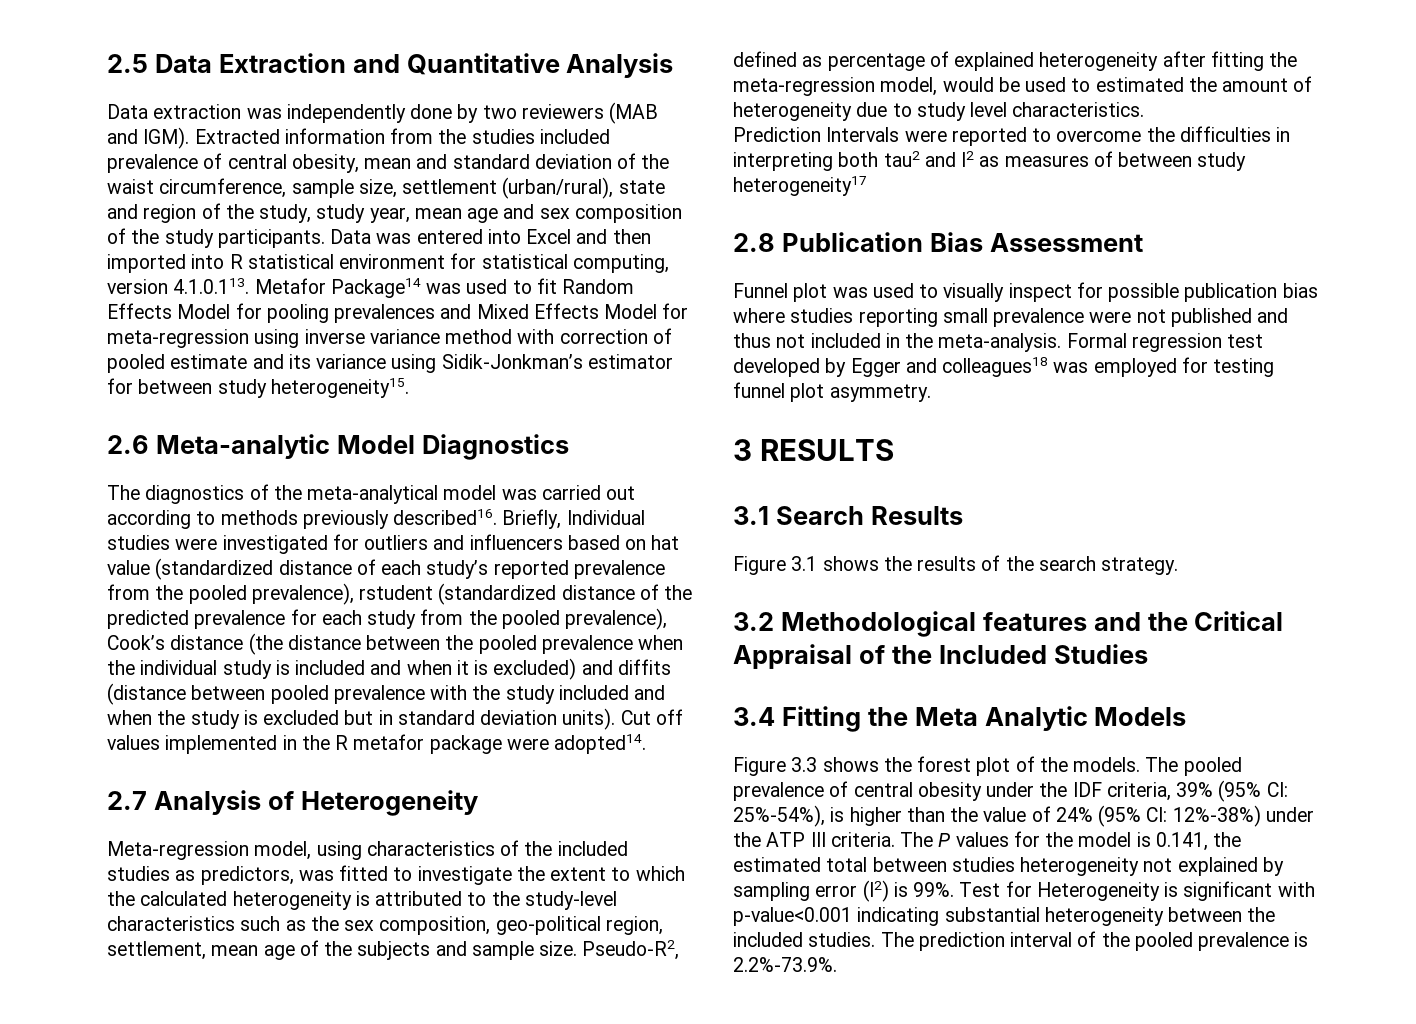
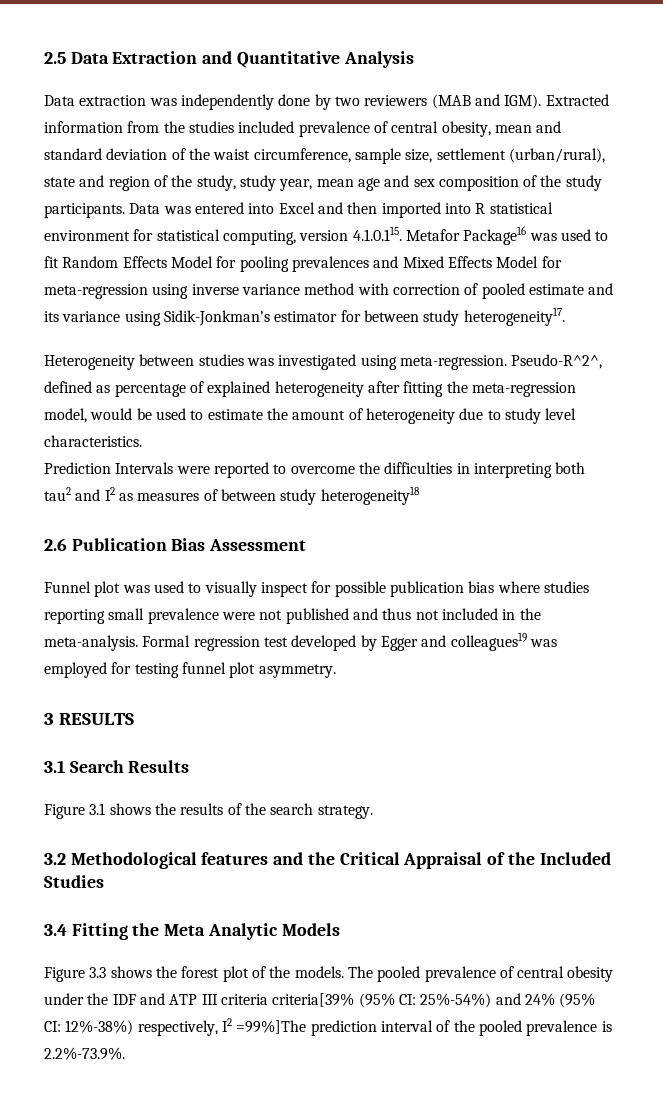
[173,278,421,298] 4.1.0.113. Metafor Package14 -> [352,226,527,245] 4.1.0.115. Metafor Package16
[270,378,409,398] [107,434,569,460] [107,484,636,504] [107,509,645,529] [107,534,680,554] [107,558,665,580] [107,583,693,605] [107,608,668,630] [107,633,684,655] [107,658,671,680] [107,683,666,705] [107,708,683,730] [107,734,647,754] [107,790,478,816] [107,840,628,860] [107,865,685,885] [107,891,617,910] [107,916,663,935] [107,940,680,960] heterogeneity15. // 2.6 Meta-analytic Model Diagnostics // The diagnostics of the meta-analytical model was carried out according to methods previously described16. Briefly, Individual studies were investigated for outliers and influencers based on hat value (standardized distance of each study’s reported prevalence from the pooled prevalence), rstudent (standardized distance of the predicted prevalence for each study from the pooled prevalence), Cook’s distance (the distance between the pooled prevalence when the individual study is included and when it is excluded) and diffits (distance between pooled prevalence with the study included and when the study is excluded but in standard deviation units). Cut off values implemented in the R metafor package were adopted14. // 2.7 Analysis of Heterogeneity // Meta-regression model, using characteristics of the included studies as predictors, was fitted to investigate the extent to which the calculated heterogeneity is attributed to the study-level characteristics such as the sex composition, geo-political region, settlement, mean age of the subjects and sample size. Pseudo-R2, -> [463,307,565,326] [44,354,603,370] heterogeneity17. // Heterogeneity between studies was investigated using meta-regression. Pseudo-R^2^,
[1095,77,1184,92] estimated -> [207,409,263,420] estimate
[733,176,867,196] [733,233,775,252] heterogeneity17 // 2.8 -> [320,486,420,505] [44,538,67,551] heterogeneity18 // 2.6
[942,357,1049,377] colleagues18 -> [450,632,527,651] colleagues19
[1106,780,1288,802] [733,805,1314,827] [733,831,1242,851] [733,857,1284,876] [733,880,1315,902] [733,907,1276,926] [733,932,914,947] criteria, 39% (95% CI: 25%-54%), is higher than the value of 24% (95% CI: 12%-38%) under the ATP III criteria. The P values for the model is 0.141, the estimated total between studies heterogeneity not explained by sampling error (I2) is 99%. Test for Heterogeneity is significant with p-value<0.001 indicating substantial heterogeneity between the included studies. The -> [139,993,596,1008] [44,1018,307,1036] and ATP III criteria criteria[39% (95% CI: 25%-54%) and 24% (95% CI: 12%-38%) respectively, I2 =99%]The

